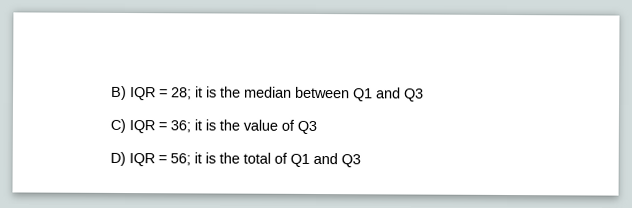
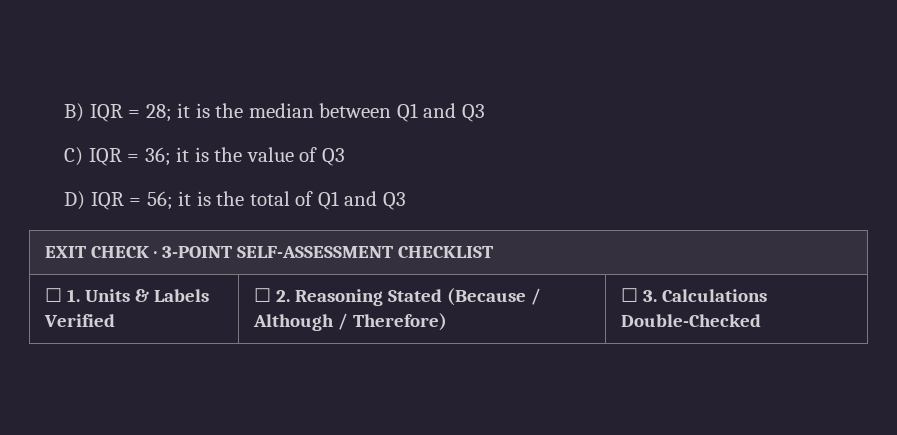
(362, 161) none -> [45,246,494,258] [45,288,210,302] [44,314,116,327] [254,288,542,306] [253,313,448,331] [621,288,768,302] [621,314,762,327] // EXIT CHECK · 3-POINT SELF-ASSESSMENT CHECKLIST // ☐ 1. Units & Labels Verified | ☐ 2. Reasoning Stated (Because / Although / Therefore) | ☐ 3. Calculations Double-Checked

